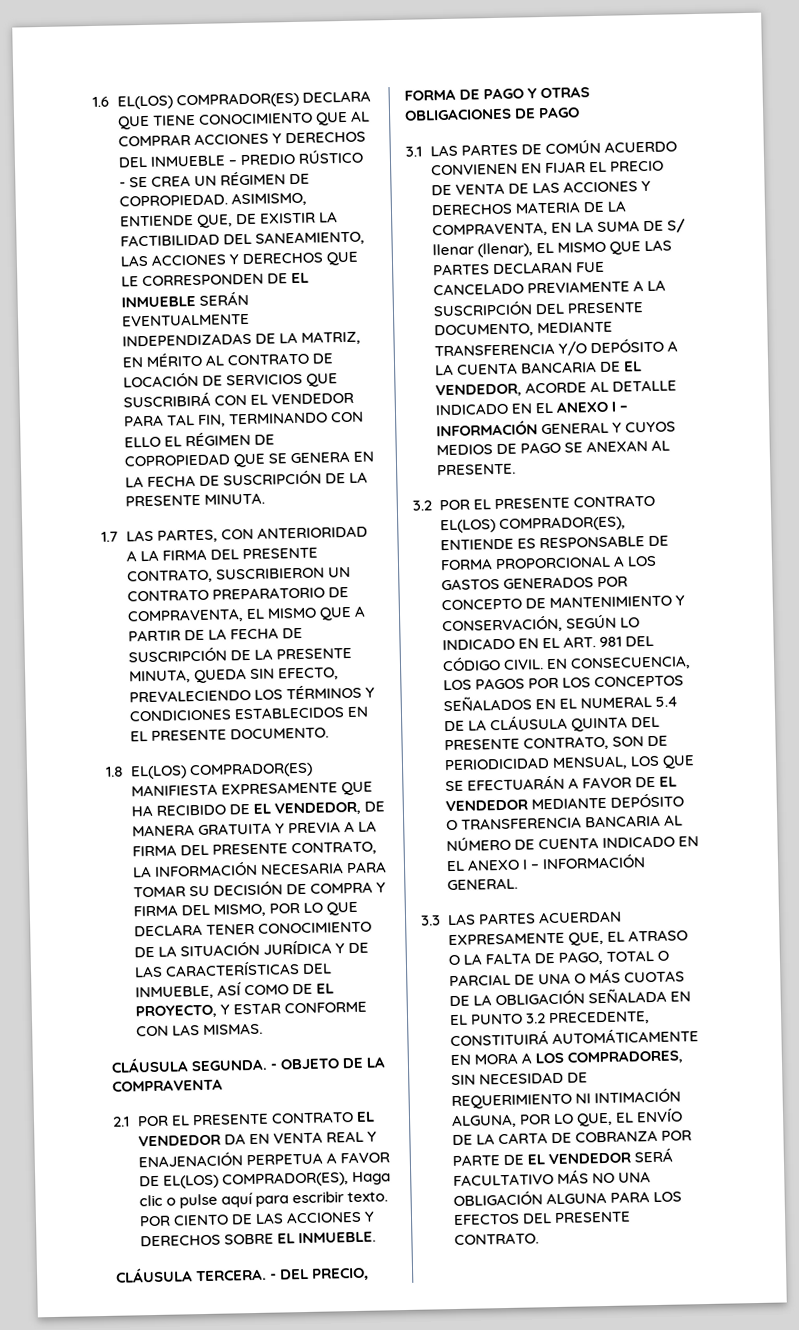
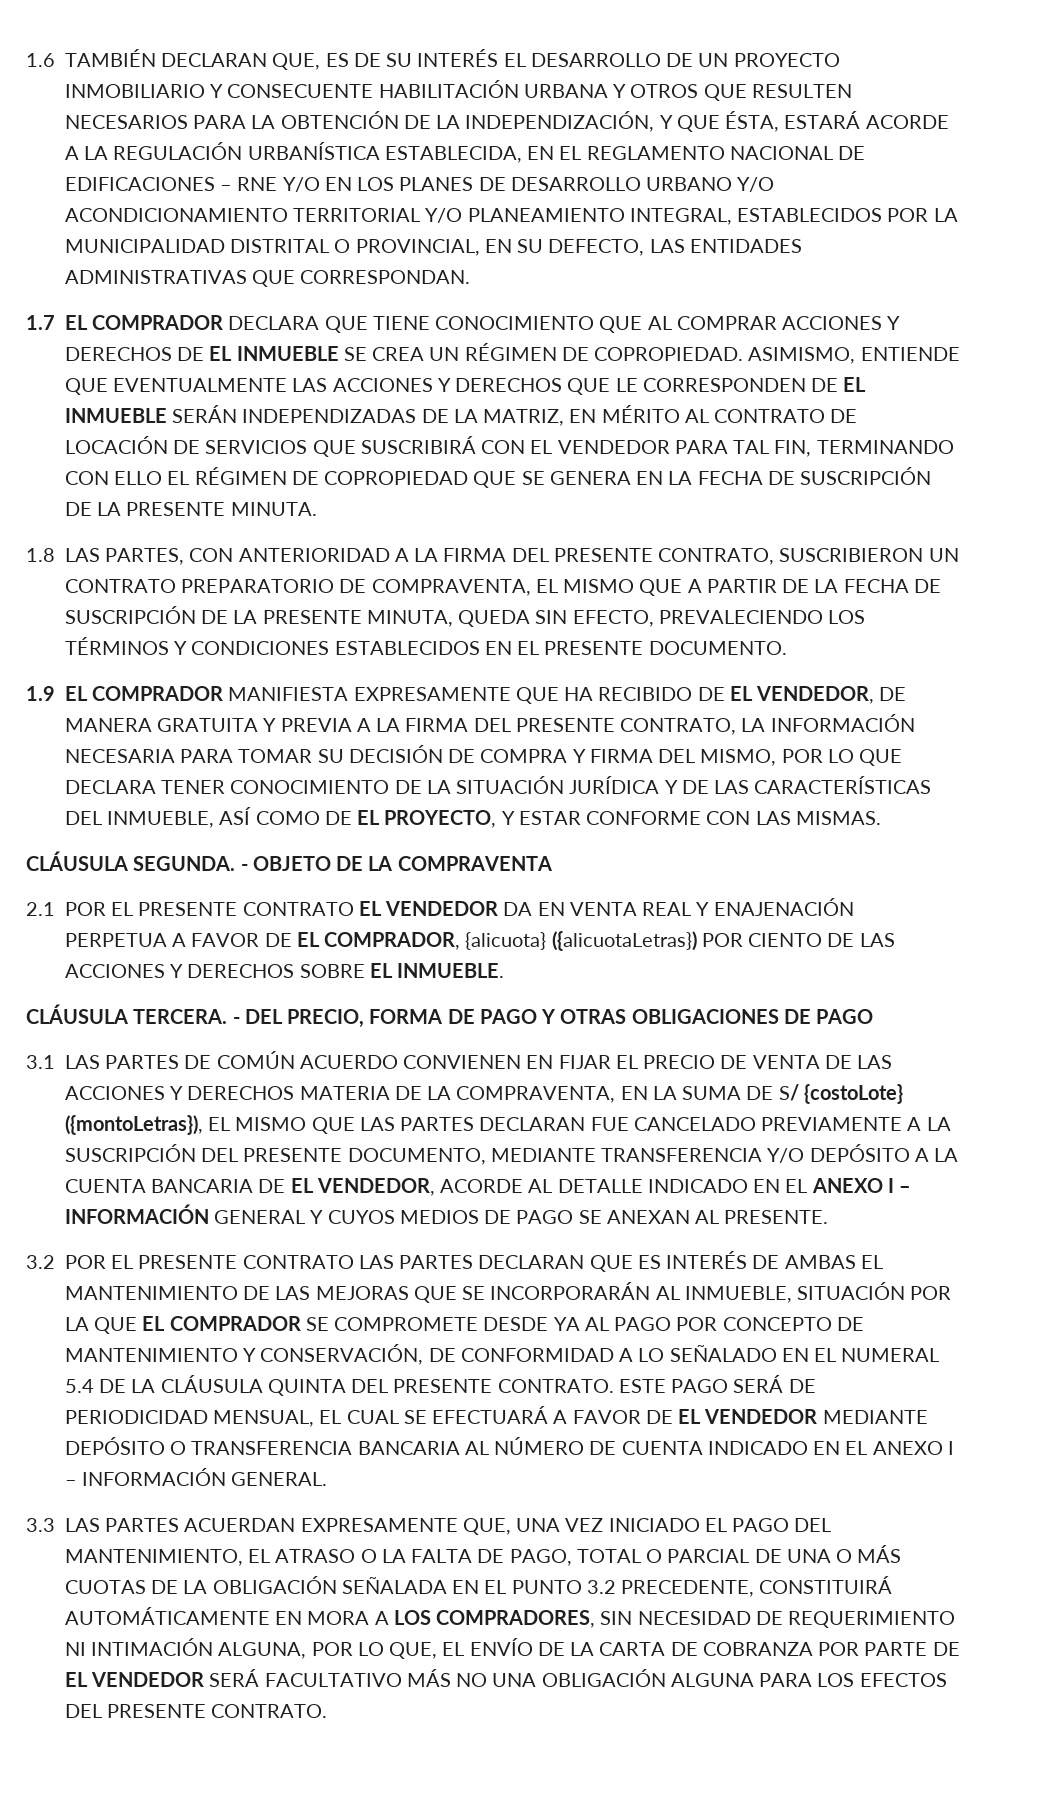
[117,91,300,110] EL(LOS) COMPRADOR(ES) -> [64,49,840,70] [64,80,852,101] [64,111,949,132] [64,142,866,163] [64,177,775,192] [64,208,958,225] [64,239,802,256] [64,270,471,287] [26,315,224,330] TAMBIÉN DECLARAN QUE, ES DE SU INTERÉS EL DESARROLLO DE UN PROYECTO INMOBILIARIO Y CONSECUENTE HABILITACIÓN URBANA Y OTROS QUE RESULTEN NECESARIOS PARA LA OBTENCIÓN DE LA INDEPENDIZACIÓN, Y QUE ÉSTA, ESTARÁ ACORDE A LA REGULACIÓN URBANÍSTICA ESTABLECIDA, EN EL REGLAMENTO NACIONAL DE EDIFICACIONES – RNE Y/O EN LOS PLANES DE DESARROLLO URBANO Y/O ACONDICIONAMIENTO TERRITORIAL Y/O PLANEAMIENTO INTEGRAL, ESTABLECIDOS POR LA MUNICIPALIDAD DISTRITAL O PROVINCIAL, EN SU DEFECTO, LAS ENTIDADES ADMINISTRATIVAS QUE CORRESPONDAN. // 1.7 EL COMPRADOR
[118,148,364,168] [119,181,127,188] DEL INMUEBLE – PREDIO RÚSTICO - -> [177,346,339,361] DE EL INMUEBLE
[197,211,339,228] [120,230,366,247] QUE, DE EXISTIR LA FACTIBILIDAD DEL SANEAMIENTO, -> [64,378,288,395] QUE EVENTUALMENTE
[121,312,251,327] EVENTUALMENTE -> (238, 414) none
[101,531,118,542] 1.7 -> [26,548,55,562] 1.8
[105,761,314,780] 1.8 EL(LOS) COMPRADOR(ES) -> [26,686,224,701] 1.9 EL COMPRADOR
[163,1171,392,1189] [139,1191,389,1209] EL(LOS) COMPRADOR(ES), Haga clic o pulse aquí para escribir texto. -> [296,931,697,951] EL COMPRADOR, {alicuota} ({alicuotaLetras})
[432,242,534,258] llenar (llenar), -> [803,1084,903,1104] [64,1115,203,1135] {costoLote} ({montoLetras}),
[439,515,626,534] [439,535,669,551] [439,555,657,571] [440,576,594,591] EL(LOS) COMPRADOR(ES), ENTIENDE ES RESPONSABLE DE FORMA PROPORCIONAL A LOS GASTOS GENERADOS -> [358,1251,883,1272] [64,1282,952,1303] [64,1316,672,1334] LAS PARTES DECLARAN QUE ES INTERÉS DE AMBAS EL MANTENIMIENTO DE LAS MEJORAS QUE SE INCORPORARÁN AL INMUEBLE, SITUACIÓN POR LA QUE EL COMPRADOR SE COMPROMETE DESDE YA AL PAGO
[565,613,640,629] [441,635,654,651] [441,655,691,672] [442,675,684,691] [442,695,532,712] SEGÚN LO INDICADO EN EL ART. 981 DEL CÓDIGO CIVIL. EN CONSECUENCIA, LOS PAGOS POR LOS CONCEPTOS SEÑALADOS -> [428,1345,777,1362] DE CONFORMIDAD A LO SEÑALADO
[522,735,668,751] [443,755,695,771] [444,774,565,792] CONTRATO, SON DE PERIODICIDAD MENSUAL, LOS QUE SE EFECTUARÁN -> [497,1375,816,1393] [64,1406,549,1427] CONTRATO. ESTE PAGO SERÁ DE PERIODICIDAD MENSUAL, EL CUAL SE EFECTUARÁ
(604, 938) none -> [516,1518,832,1532] [64,1549,243,1566] UNA VEZ INICIADO EL PAGO DEL MANTENIMIENTO,

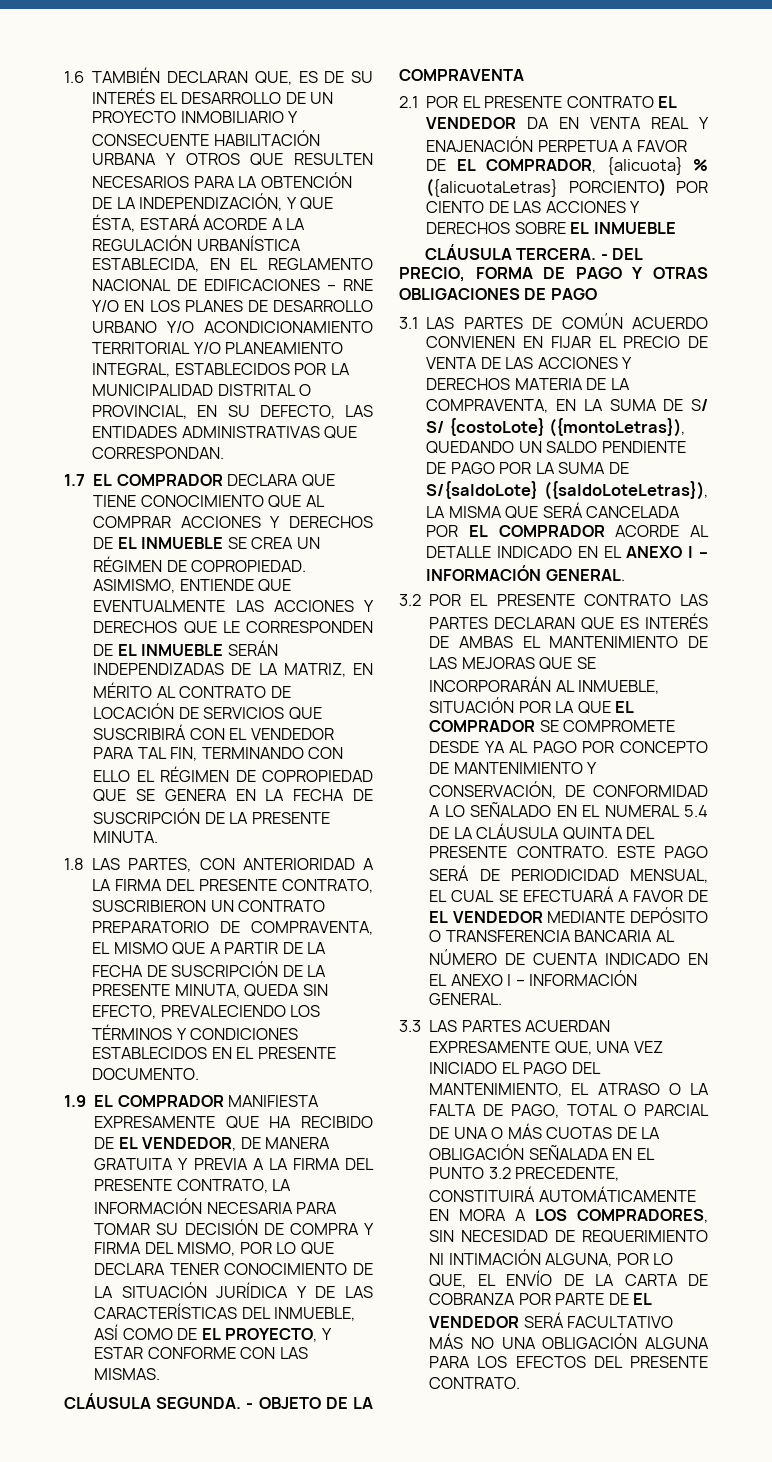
[551,931,697,951] ({alicuotaLetras}) -> [693,159,708,171] [426,178,666,197] % ({alicuotaLetras} PORCIENTO)
[397,963,505,978] INMUEBLE. -> [593,222,676,234] INMUEBLE
(799, 1092) none -> [426,421,445,433] S/
[208,1117,951,1134] [64,1144,959,1165] [64,1178,435,1196] EL MISMO QUE LAS PARTES DECLARAN FUE CANCELADO PREVIAMENTE A LA SUSCRIPCIÓN DEL PRESENTE DOCUMENTO, MEDIANTE TRANSFERENCIA Y/O DEPÓSITO A LA CUENTA BANCARIA DE EL VENDEDOR, -> [426,441,686,453] [426,462,629,474] [426,481,708,500] [426,502,681,518] [426,525,605,537] QUEDANDO UN SALDO PENDIENTE DE PAGO POR LA SUMA DE S/{saldoLote} ({saldoLoteLetras}), LA MISMA QUE SERÁ CANCELADA POR EL COMPRADOR
[214,1210,829,1224] GENERAL Y CUYOS MEDIOS DE PAGO SE ANEXAN AL PRESENTE. -> [545,569,625,581] GENERAL.

